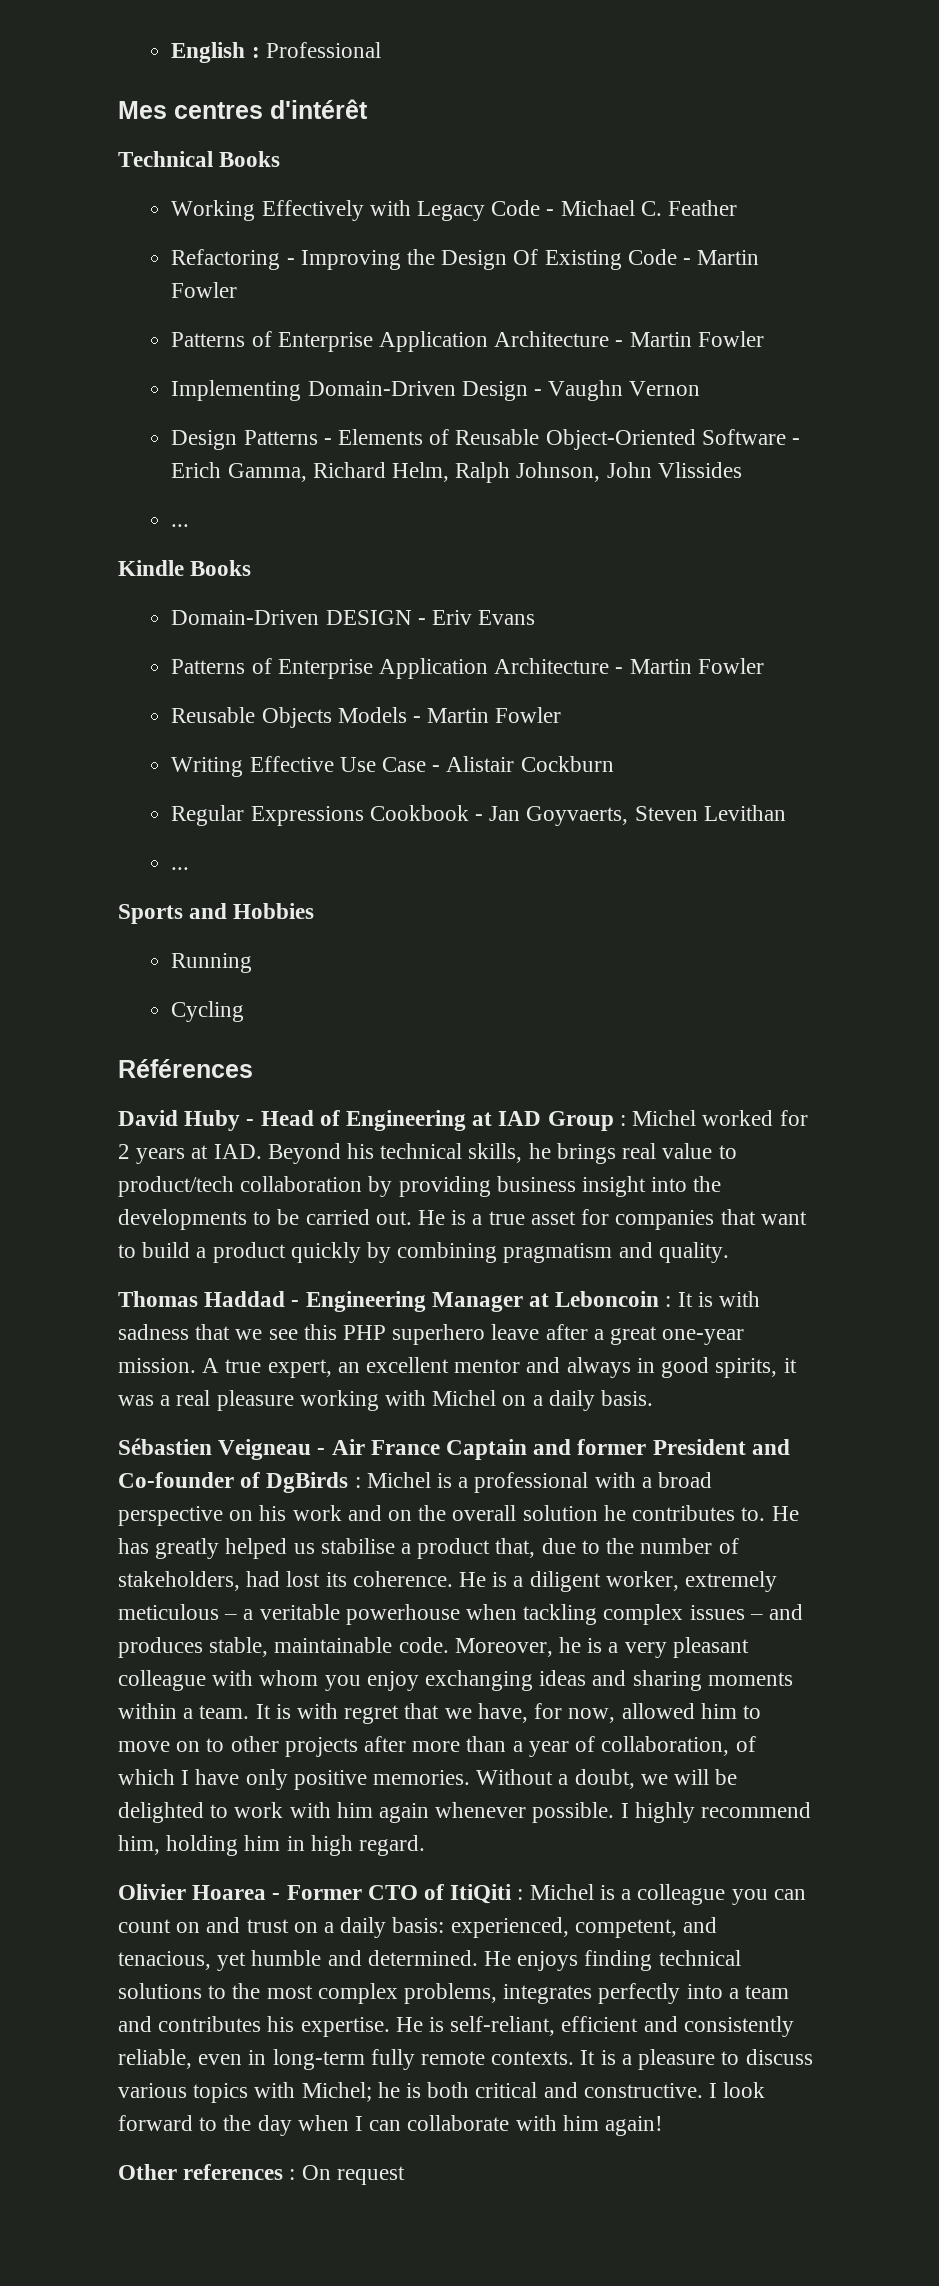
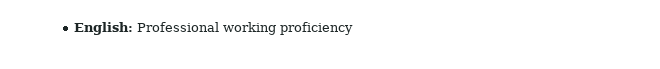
[171,42,260,63] English : -> [74,22,134,35] English:
[118,99,368,119] [118,151,281,167] [171,200,737,221] [171,249,760,270] [171,282,238,298] [171,331,764,352] [171,380,701,401] [171,429,800,450] [171,462,742,483] [171,524,190,527] [118,560,252,576] [171,610,536,625] [171,658,764,679] [171,707,562,728] [171,756,614,777] [171,805,786,826] [171,867,190,870] [118,903,315,924] [171,953,253,973] [171,1001,245,1022] [118,1059,253,1078] [118,1110,808,1131] [118,1143,737,1164] [118,1176,722,1197] [118,1209,807,1230] [118,1242,729,1263] [118,1291,761,1312] [118,1324,745,1345] [118,1357,797,1378] [118,1390,654,1411] [118,1438,790,1460] [118,1472,713,1493] [118,1505,799,1526] [118,1538,739,1559] [118,1571,778,1592] [118,1604,804,1625] [118,1637,749,1658] [118,1670,793,1691] [118,1703,761,1724] [118,1736,756,1757] [118,1769,738,1790] [118,1802,812,1823] [118,1835,426,1856] [118,1884,806,1905] [118,1917,718,1938] [118,1950,741,1971] [118,1983,790,2004] [118,2016,794,2037] [118,2049,813,2070] [118,2082,766,2103] [118,2115,664,2136] [118,2164,405,2185] // Mes centres d'intérêt // Technical Books // Working Effectively with Legacy Code - Michael C. Feather // Refactoring - Improving the Design Of Existing Code - Martin Fowler // Patterns of Enterprise Application Architecture - Martin Fowler // Implementing Domain-Driven Design - Vaughn Vernon // Design Patterns - Elements of Reusable Object-Oriented Software - Erich Gamma, Richard Helm, Ralph Johnson, John Vlissides // ... // Kindle Books // Domain-Driven DESIGN - Eriv Evans // Patterns of Enterprise Application Architecture - Martin Fowler // Reusable Objects Models - Martin Fowler // Writing Effective Use Case - Alistair Cockburn // Regular Expressions Cookbook - Jan Goyvaerts, Steven Levithan // ... // Sports and Hobbies // Running // Cycling // Références // David Huby - Head of Engineering at IAD Group : Michel worked for 2 years at IAD. Beyond his technical skills, he brings real value to product/tech collaboration by providing business insight into the developments to be carried out. He is a true asset for companies that want to build a product quickly by combining pragmatism and quality. // Thomas Haddad - Engineering Manager at Leboncoin : It is with sadness that we see this PHP superhero leave after a great one-year mission. A true expert, an excellent mentor and always in good spirits, it was a real pleasure working with Michel on a daily basis. // Sébastien Veigneau - Air France Captain and former President and Co-founder of DgBirds : Michel is a professional with a broad perspective on his work and on the overall solution he contributes to. He has greatly helped us stabilise a product that, due to the number of stakeholders, had lost its coherence. He is a diligent worker, extremely meticulous – a veritable powerhouse when tackling complex issues – and produces stable, maintainable code. Moreover, he is a very pleasant colleague with whom you enjoy exchanging ideas and sharing moments within a team. It is with regret that we have, for now, allowed him to move on to other projects after more than a year of collaboration, of which I have only positive memories. Without a doubt, we will be delighted to work with him again whenever possible. I highly recommend him, holding him in high regard. // Olivier Hoarea - Former CTO of ItiQiti : Michel is a colleague you can count on and trust on a daily basis: experienced, competent, and tenacious, yet humble and determined. He enjoys finding technical solutions to the most complex problems, integrates perfectly into a team and contributes his expertise. He is self-reliant, efficient and consistently reliable, even in long-term fully remote contexts. It is a pleasure to discuss various topics with Michel; he is both critical and constructive. I look forward to the day when I can collaborate with him again! // Other references : On request -> [223,22,354,35] working proficiency

